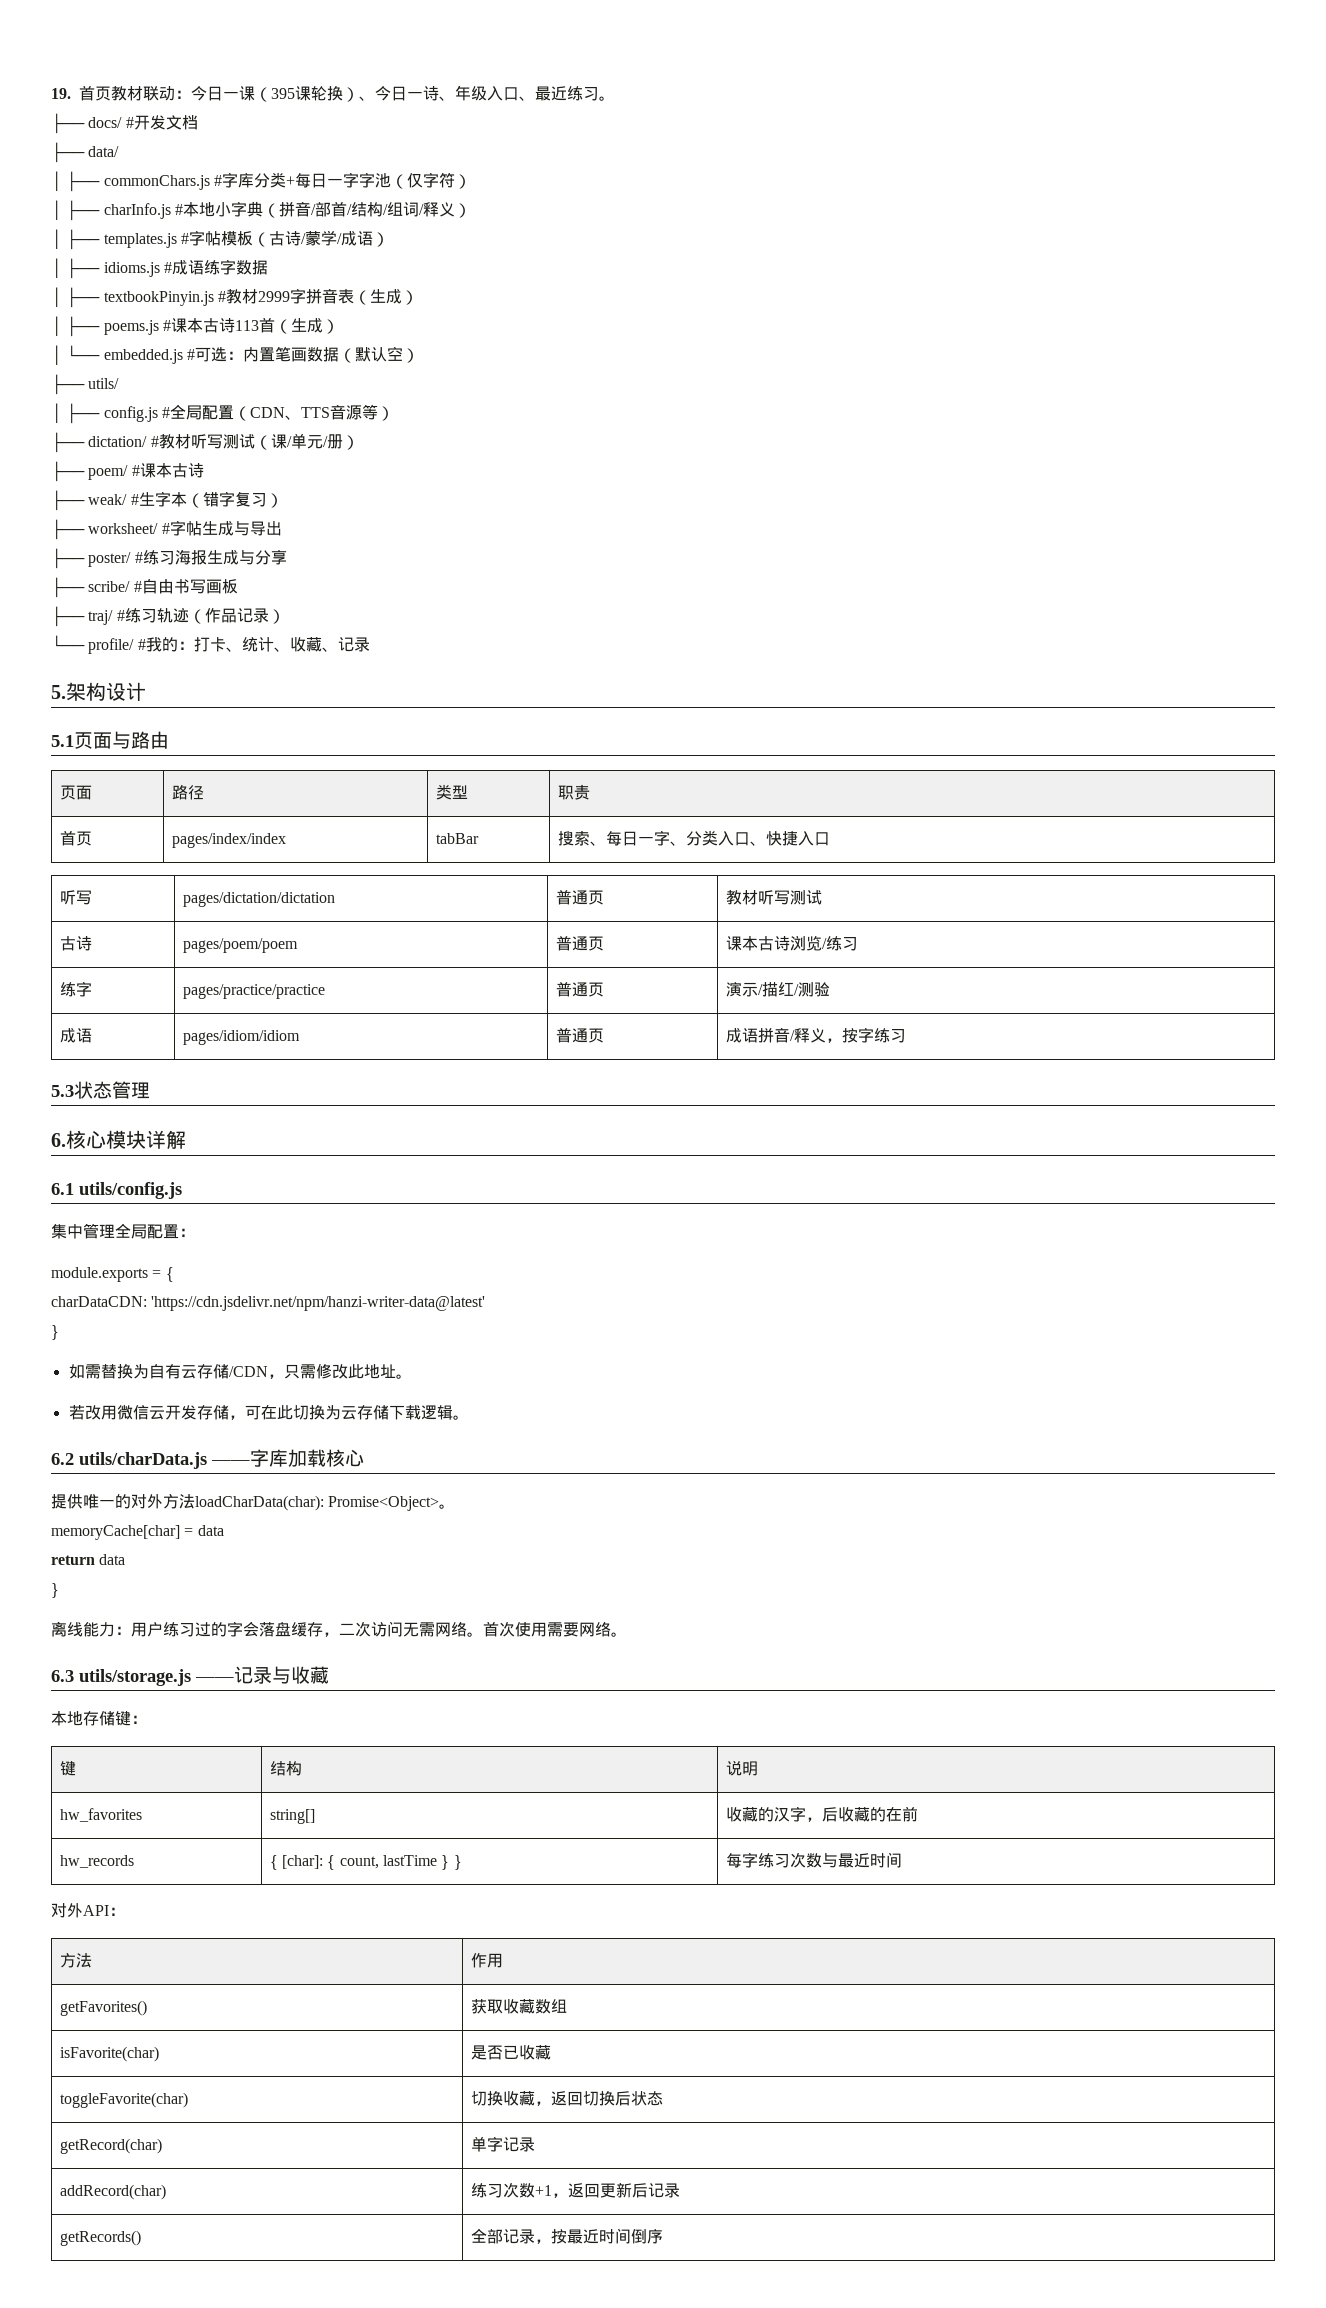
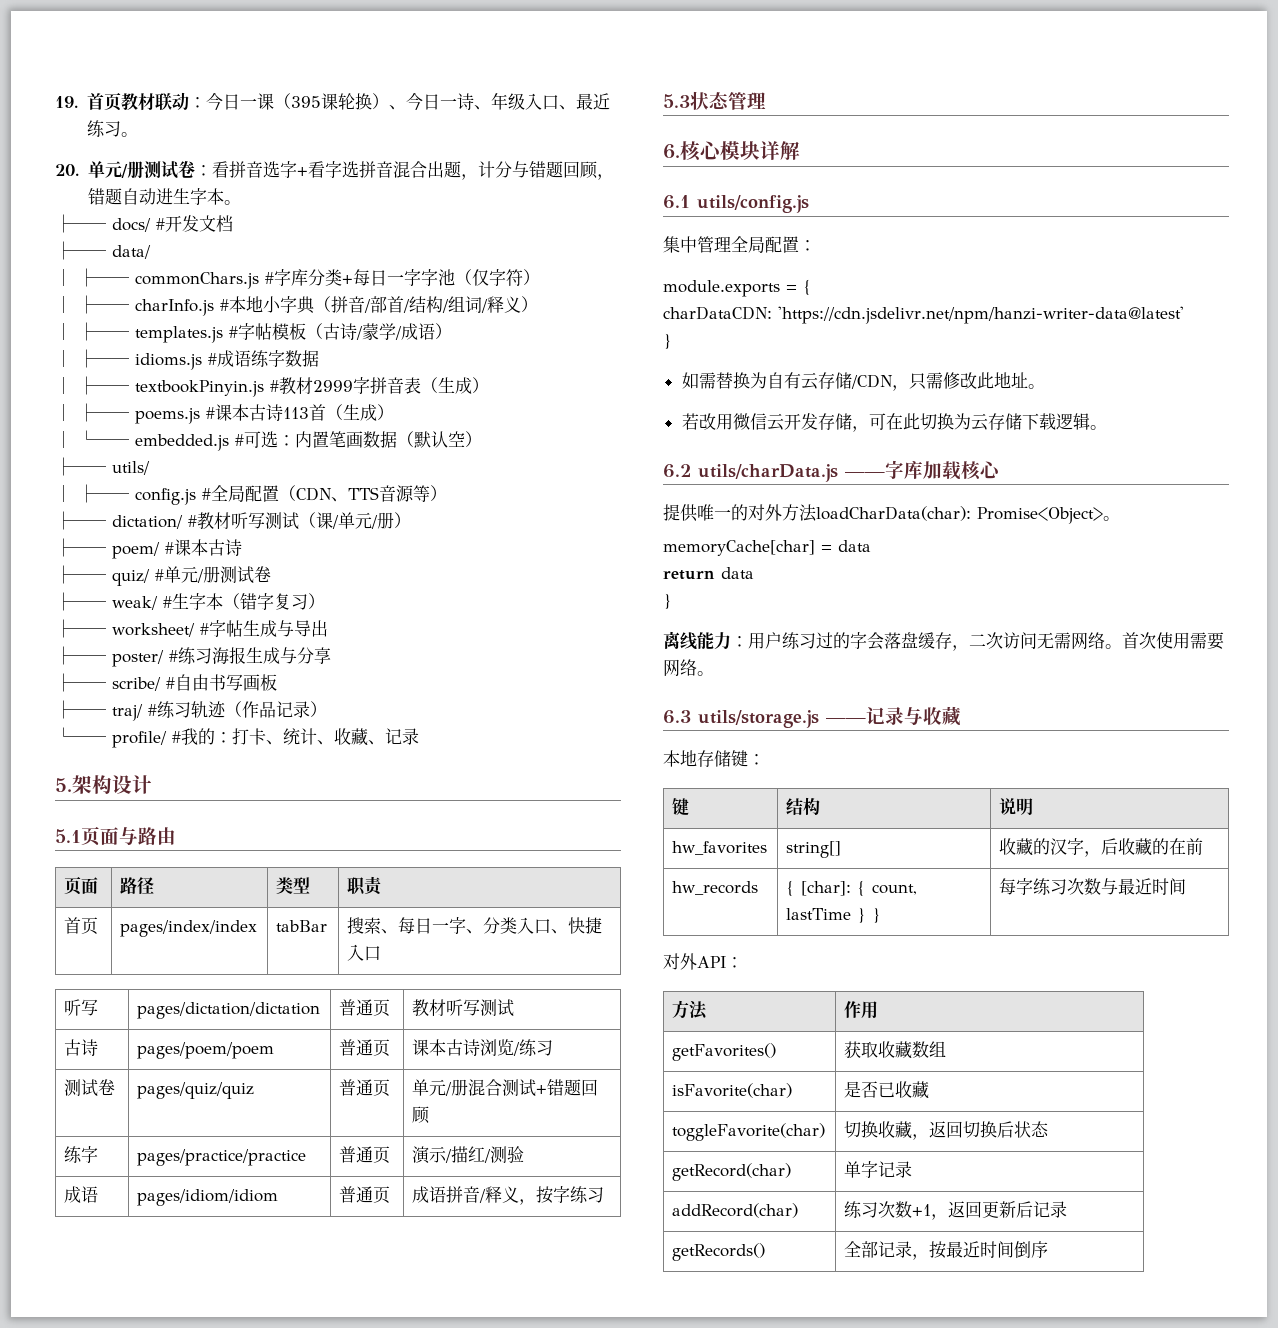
(615, 98) none -> [55,160,614,180] [87,188,241,205] // 20.单元/册测试卷：看拼音选字+看字选拼音混合出题，计分与错题回顾，错题自动进生字本。
(204, 470) none -> [55,565,271,586] // ├── quiz/ #单元/册测试卷
(858, 944) none -> [64,1079,116,1097] [137,1082,255,1099] [339,1079,391,1097] [412,1079,599,1097] [412,1106,431,1124] // 测试卷 | pages/quiz/quiz | 普通页 | 单元/册混合测试+错题回顾

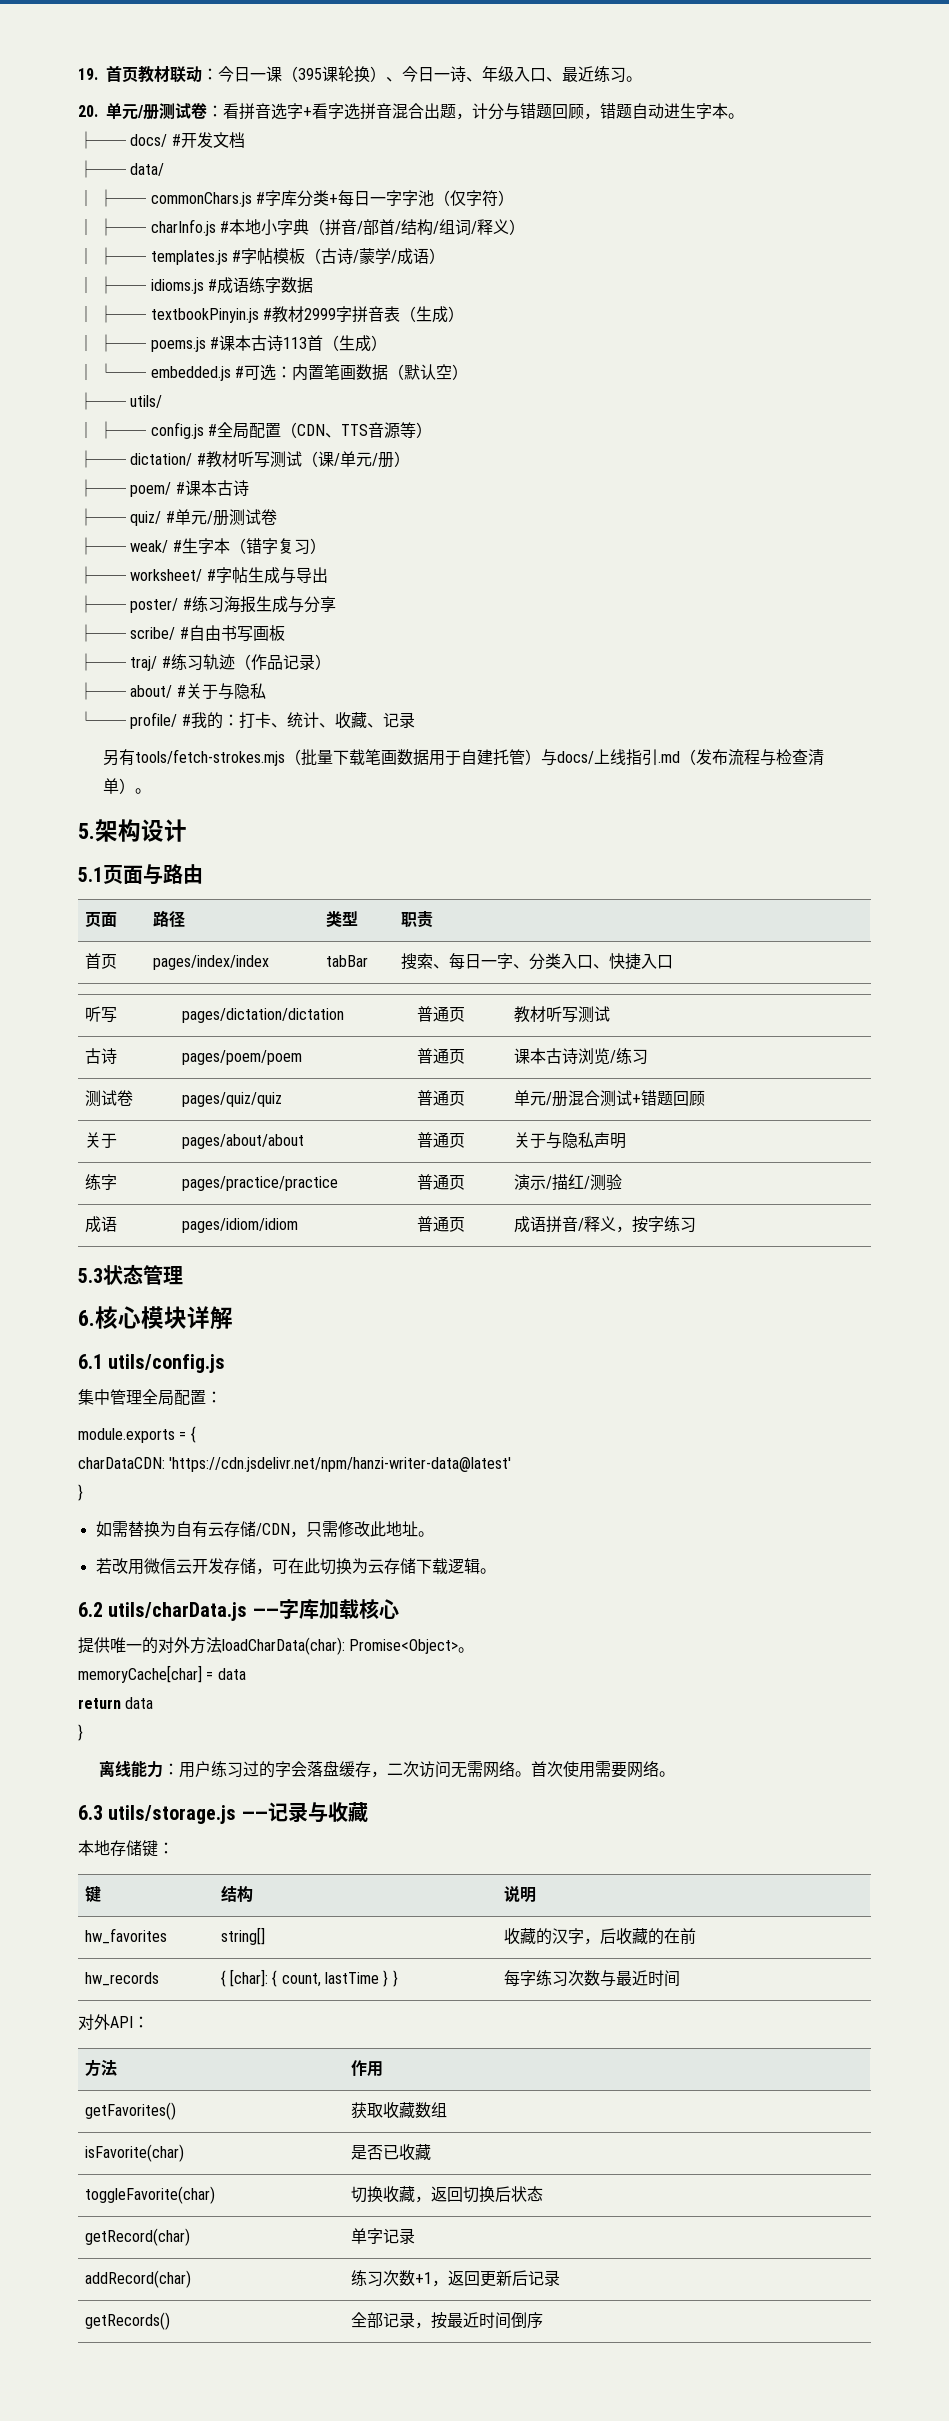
(327, 709) none -> [78,682,266,700] // ├── about/ #关于与隐私
(419, 736) none -> [102,749,824,766] [102,778,151,794] // 另有tools/fetch-strokes.mjs（批量下载笔画数据用于自建托管）与docs/上线指引.md（发布流程与检查清单）。
(431, 1115) none -> [84,1132,117,1148] [181,1134,304,1149] [416,1132,465,1148] [513,1132,626,1149] // 关于 | pages/about/about | 普通页 | 关于与隐私声明

